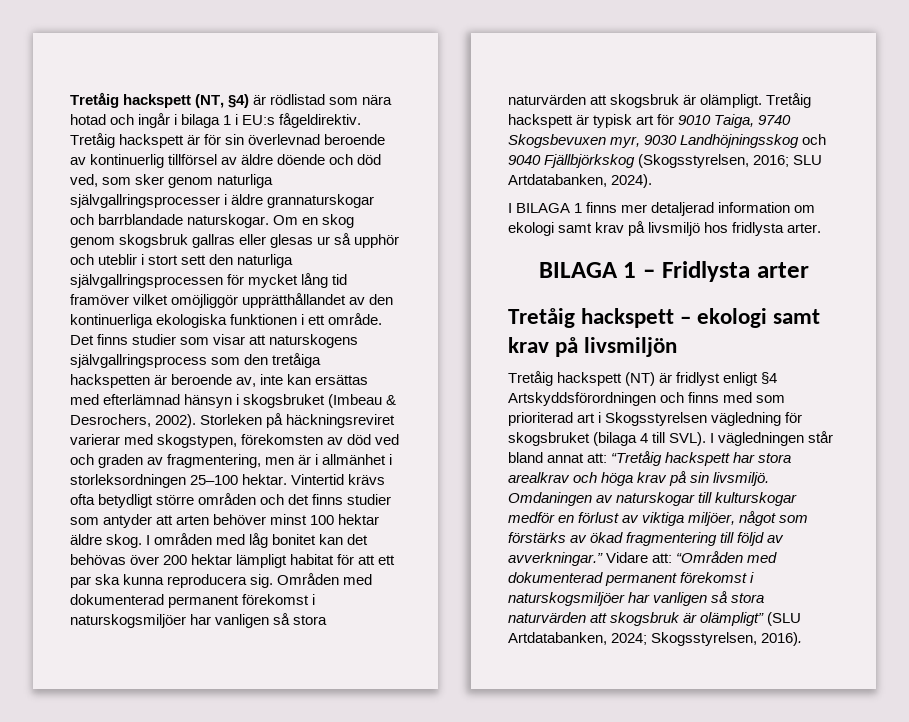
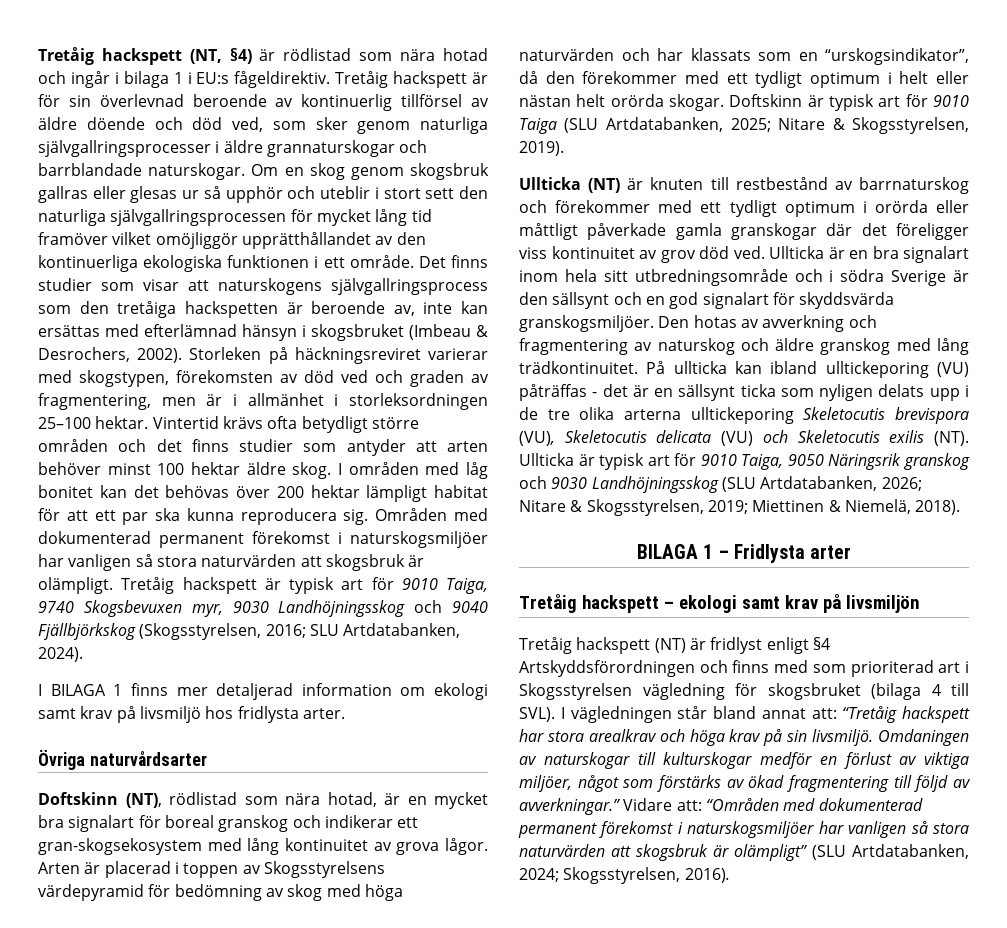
(822, 228) none -> [38,749,207,770] [38,792,488,809] [38,815,419,832] [38,838,489,855] [38,861,385,878] [38,884,403,901] [519,48,969,65] [519,71,969,88] [519,94,969,111] [519,117,969,134] [519,141,564,156] [519,177,969,194] [519,200,969,217] [519,223,969,240] [519,246,969,263] [519,269,969,286] [519,292,895,309] [519,315,877,332] [519,338,969,355] [519,361,969,378] [519,384,969,401] [519,407,969,424] [519,430,969,446] [519,453,970,470] [519,476,922,493] [519,499,961,516] // Övriga naturvårdsarter // Doftskinn (NT), rödlistad som nära hotad, är en mycket bra signalart för boreal granskog och indikerar ett gran-skogsekosystem med lång kontinuitet av grova lågor. Arten är placerad i toppen av Skogsstyrelsens värdepyramid för bedömning av skog med höga naturvärden och har klassats som en “urskogsindikator”, då den förekommer med ett tydligt optimum i helt eller nästan helt orörda skogar. Doftskinn är typisk art för 9010 Taiga (SLU Artdatabanken, 2025; Nitare & Skogsstyrelsen, 2019). // Ullticka (NT) är knuten till restbestånd av barrnaturskog och förekommer med ett tydligt optimum i orörda eller måttligt påverkade gamla granskogar där det föreligger viss kontinuitet av grov död ved. Ullticka är en bra signalart inom hela sitt utbredningsområde och i södra Sverige är den sällsynt och en god signalart för skyddsvärda granskogsmiljöer. Den hotas av avverkning och fragmentering av naturskog och äldre granskog med lång trädkontinuitet. På ullticka kan ibland ulltickeporing (VU) påträffas - det är en sällsynt ticka som nyligen delats upp i de tre olika arterna ulltickeporing Skeletocutis brevispora (VU), Skeletocutis delicata (VU) och Skeletocutis exilis (NT). Ullticka är typisk art för 9010 Taiga, 9050 Näringsrik granskog och 9030 Landhöjningsskog (SLU Artdatabanken, 2026; Nitare & Skogsstyrelsen, 2019; Miettinen & Niemelä, 2018).

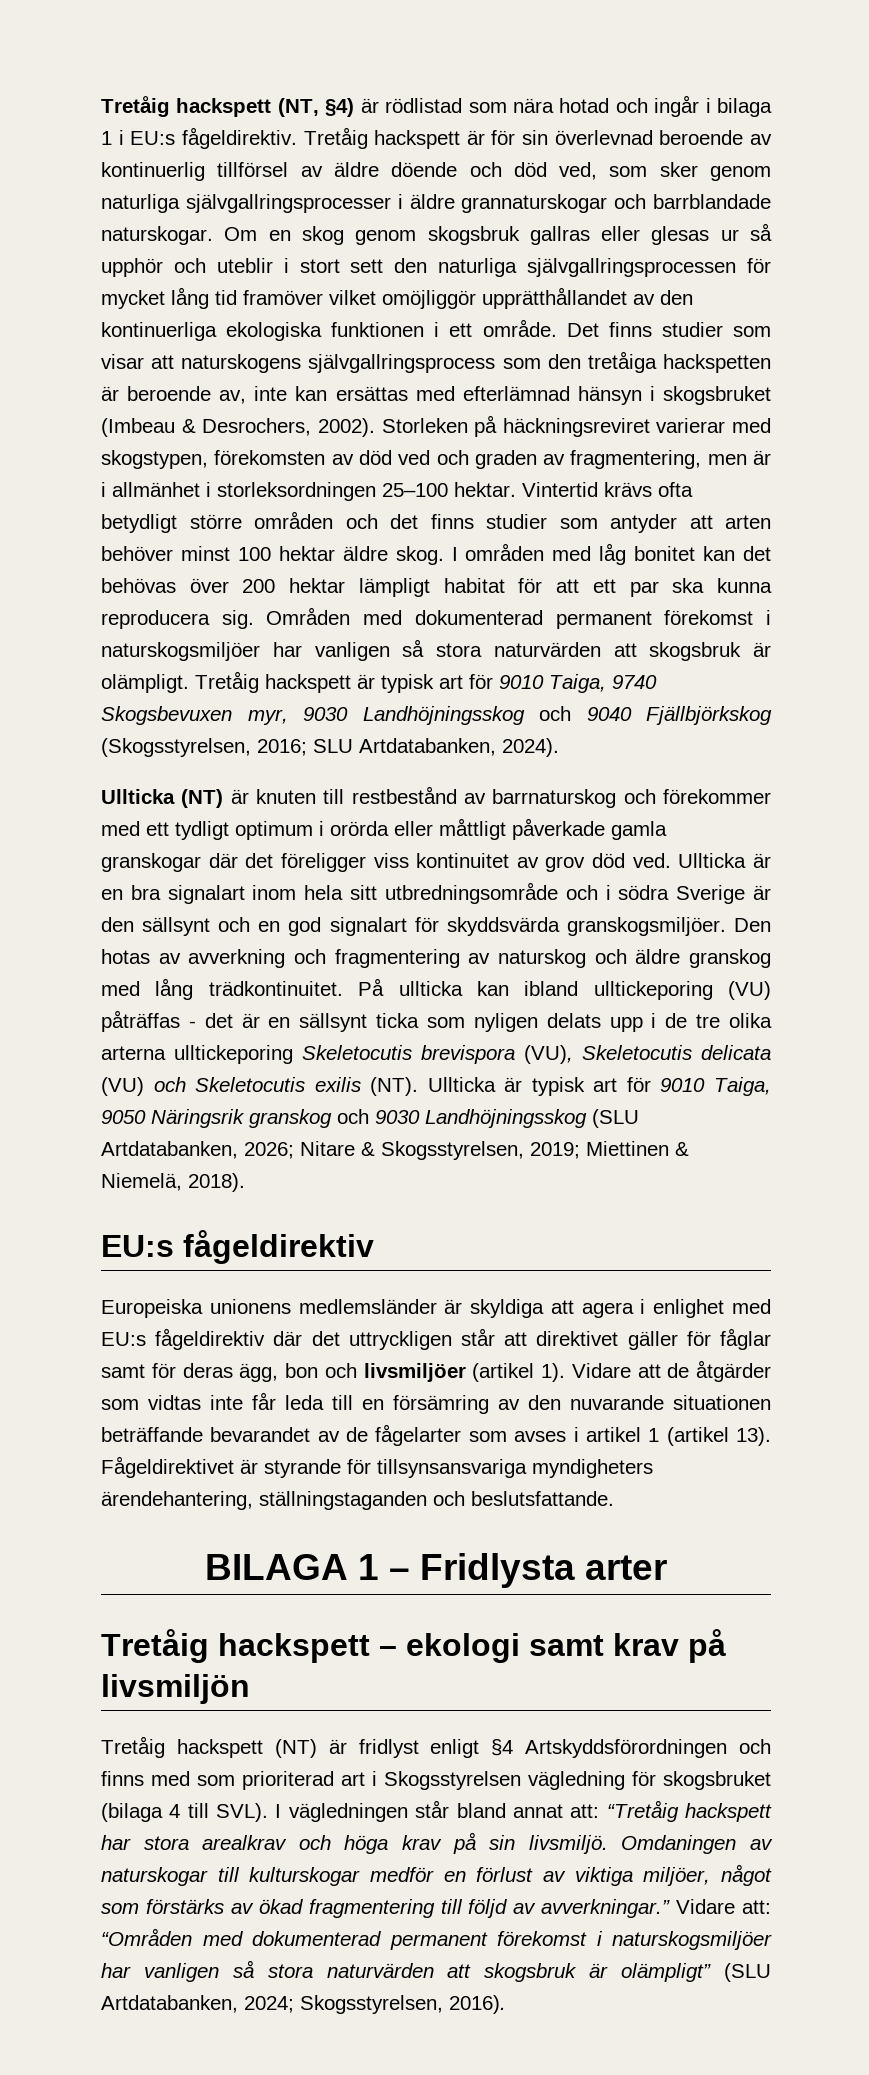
[38,683,488,700] [38,706,345,723] [38,749,207,770] [38,792,488,809] [38,815,419,832] [38,838,489,855] [38,861,385,878] [38,884,403,901] [519,48,969,65] [519,71,969,88] [519,94,969,111] [519,117,969,134] [519,141,564,156] // I BILAGA 1 finns mer detaljerad information om ekologi samt krav på livsmiljö hos fridlysta arter. // Övriga naturvårdsarter // Doftskinn (NT), rödlistad som nära hotad, är en mycket bra signalart för boreal granskog och indikerar ett gran-skogsekosystem med lång kontinuitet av grova lågor. Arten är placerad i toppen av Skogsstyrelsens värdepyramid för bedömning av skog med höga naturvärden och har klassats som en “urskogsindikator”, då den förekommer med ett tydligt optimum i helt eller nästan helt orörda skogar. Doftskinn är typisk art för 9010 Taiga (SLU Artdatabanken, 2025; Nitare & Skogsstyrelsen, 2019). -> (559, 747) none
(961, 507) none -> [101,1230,374,1264] [101,1299,772,1318] [101,1328,771,1350] [101,1360,771,1382] [101,1392,771,1414] [101,1424,772,1446] [101,1456,653,1478] [101,1491,614,1510] // EU:s fågeldirektiv // Europeiska unionens medlemsländer är skyldiga att agera i enlighet med EU:s fågeldirektiv där det uttryckligen står att direktivet gäller för fåglar samt för deras ägg, bon och livsmiljöer (artikel 1). Vidare att de åtgärder som vidtas inte får leda till en försämring av den nuvarande situationen beträffande bevarandet av de fågelarter som avses i artikel 1 (artikel 13). Fågeldirektivet är styrande för tillsynsansvariga myndigheters ärendehantering, ställningstaganden och beslutsfattande.

